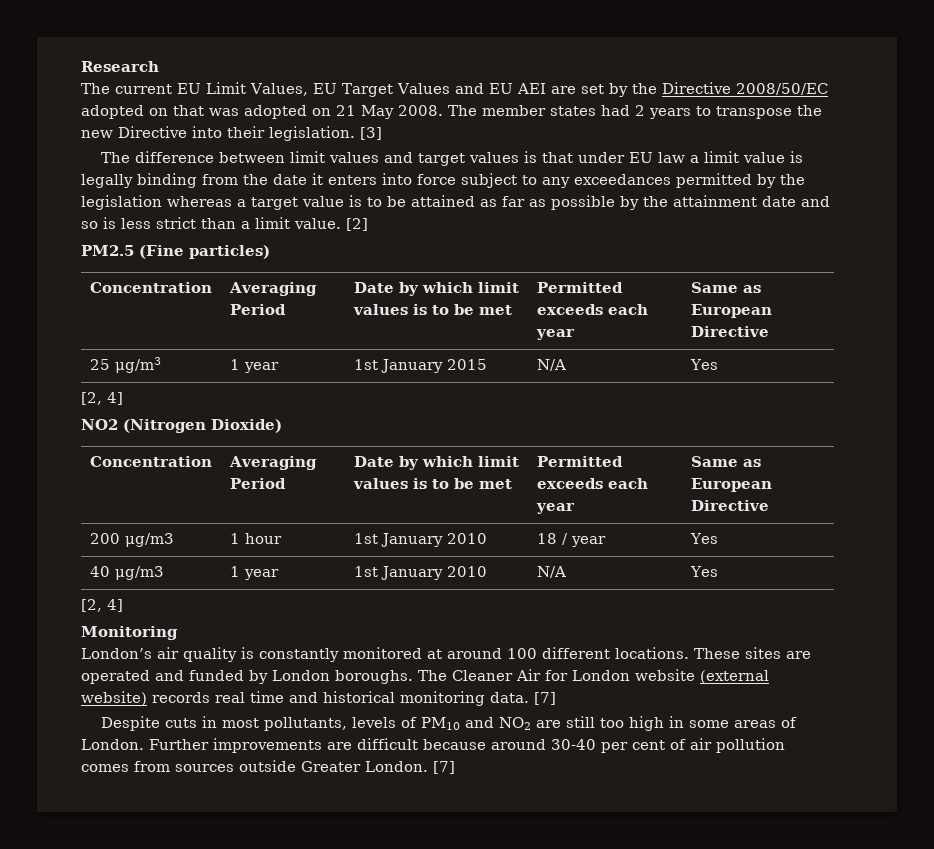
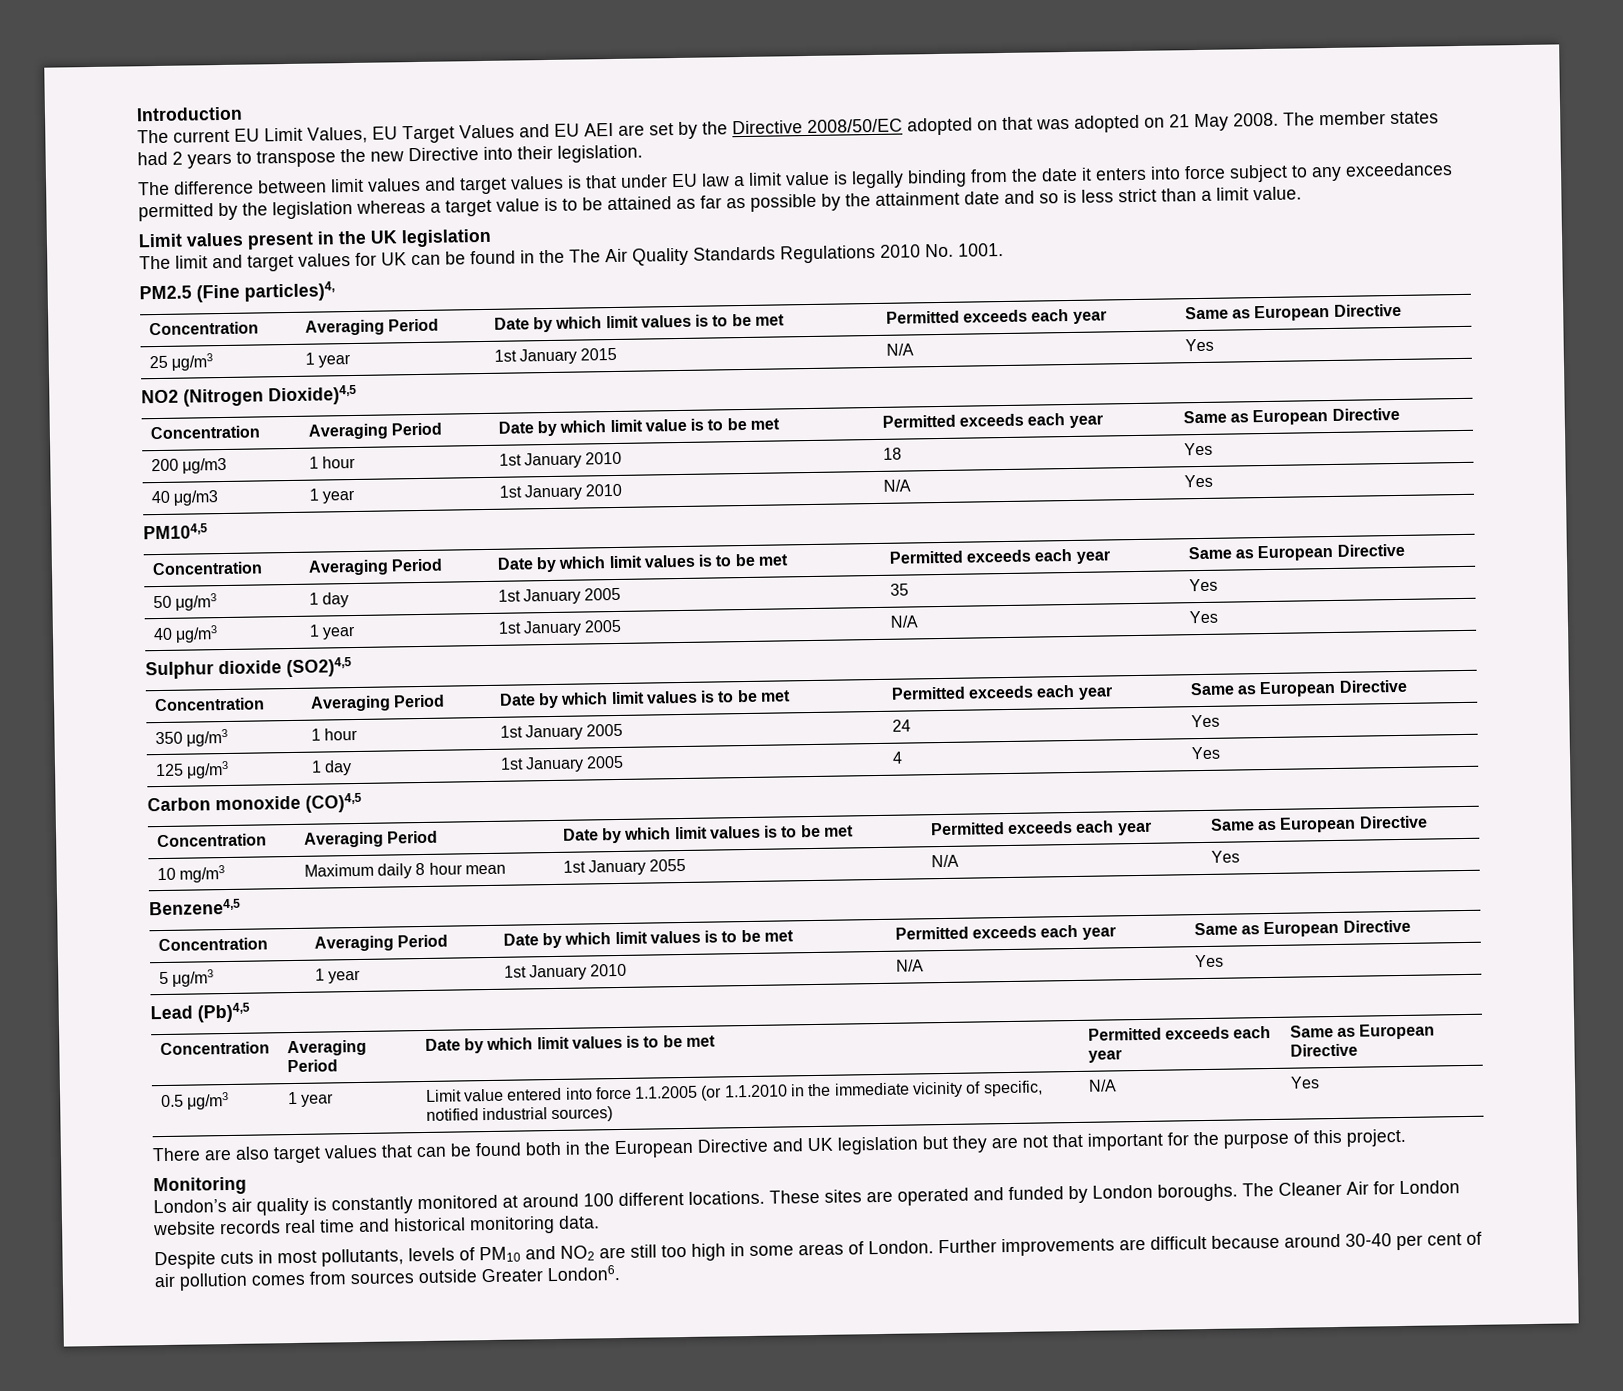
[81,61,159,72] Research -> [136,106,243,122] Introduction
[360,127,382,140] [3] -> (643, 153) none
[346,218,368,231] [2] -> [138,228,492,250] [139,243,1004,272] // Limit values present in the UK legislation // The limit and target values for UK can be found in the The Air Quality Standards Regulations 2010 No. 1001.
[189,245,270,259] particles) -> [244,281,335,302] particles)4,
[81,392,123,405] // [2, 4] -> (1214, 345) none
[211,419,282,433] Dioxide) -> [268,384,357,406] [149,425,260,440] [307,422,442,440] [497,417,781,437] [881,413,1103,429] [1182,407,1400,426] [150,457,227,474] [308,455,356,469] [498,451,623,469] [882,447,902,460] [1183,442,1213,456] [150,490,219,506] [308,488,355,504] [498,483,623,501] [882,479,911,492] [1183,474,1213,488] [143,523,208,540] Dioxide)4,5 // Concentration | Averaging Period | Date by which limit value is to be met | Permitted exceeds each year | Same as European Directive // 200 μg/m3 | 1 hour | 1st January 2010 | 18 | Yes // 40 μg/m3 | 1 year | 1st January 2010 | N/A | Yes // PM104,5
[89,533,174,547] [229,533,282,544] [353,533,487,547] [536,533,606,547] [689,533,718,544] [89,566,164,580] [229,566,279,580] [353,566,487,580] [536,566,566,578] [689,566,718,577] [81,599,123,612] 200 μg/m3 | 1 hour | 1st January 2010 | 18 / year | Yes // 40 μg/m3 | 1 year | 1st January 2010 | N/A | Yes // [2, 4] -> [152,593,217,611] [308,592,349,608] [497,587,622,605] [889,583,909,596] [1188,578,1218,592] [152,625,218,643] [308,624,356,640] [497,619,623,637] [889,615,918,628] [1188,610,1218,624] [145,657,352,680] [153,697,265,712] [309,694,445,712] [498,689,792,709] [890,684,1113,700] [1189,679,1408,698] [154,728,228,747] [310,727,358,741] [499,723,624,741] [891,719,911,732] [1190,714,1220,728] [154,760,229,779] [310,760,352,776] [499,755,625,773] [891,751,903,764] [1190,746,1221,760] [147,792,362,813] [156,833,267,848] [303,830,438,848] [562,824,855,844] [929,820,1152,836] [1209,815,1428,833] [156,865,225,883] [303,862,506,879] [562,858,687,876] [930,854,959,868] [1210,850,1240,863] [149,898,241,916] [157,937,268,952] [313,934,448,952] [502,929,795,949] [894,924,1116,940] [1193,919,1411,938] [158,969,214,987] [314,968,361,984] [503,963,628,981] [895,959,924,972] [1194,954,1224,968] [150,1002,250,1023] [159,1041,270,1056] [286,1039,367,1057] [286,1059,338,1073] [424,1035,717,1054] [1087,1025,1272,1041] [1087,1049,1122,1063] [1289,1023,1436,1040] [1289,1043,1358,1057] [160,1092,229,1110] [287,1091,334,1107] [425,1080,1043,1102] [425,1106,614,1123] [1087,1079,1117,1092] [1289,1076,1320,1089] [152,1128,1406,1164] 50 μg/m3 | 1 day | 1st January 2005 | 35 | Yes // 40 μg/m3 | 1 year | 1st January 2005 | N/A | Yes // Sulphur dioxide (SO2)4,5 // Concentration | Averaging Period | Date by which limit values is to be met | Permitted exceeds each year | Same as European Directive // 350 μg/m3 | 1 hour | 1st January 2005 | 24 | Yes // 125 μg/m3 | 1 day | 1st January 2005 | 4 | Yes // Carbon monoxide (CO)4,5 // Concentration | Averaging Period | Date by which limit values is to be met | Permitted exceeds each year | Same as European Directive // 10 mg/m3 | Maximum daily 8 hour mean | 1st January 2055 | N/A | Yes // Benzene4,5 // Concentration | Averaging Period | Date by which limit values is to be met | Permitted exceeds each year | Same as European Directive // 5 μg/m3 | 1 year | 1st January 2010 | N/A | Yes // Lead (Pb)4,5 // Concentration | Averaging Period | Date by which limit values is to be met | Permitted exceeds each year | Same as European Directive // 0.5 μg/m3 | 1 year | Limit value entered into force 1.1.2005 (or 1.1.2010 in the immediate vicinity of specific, notified industrial sources) | N/A | Yes // There are also target values that can be found both in the European Directive and UK legislation but they are not that important for the purpose of this project.
[700,670,769,684] [81,691,147,706] (external website) -> (216, 1228) none
[534,692,556,705] [7] -> (600, 1222) none
[365,761,455,774] London. [7] -> [547,1265,620,1282] London6.

